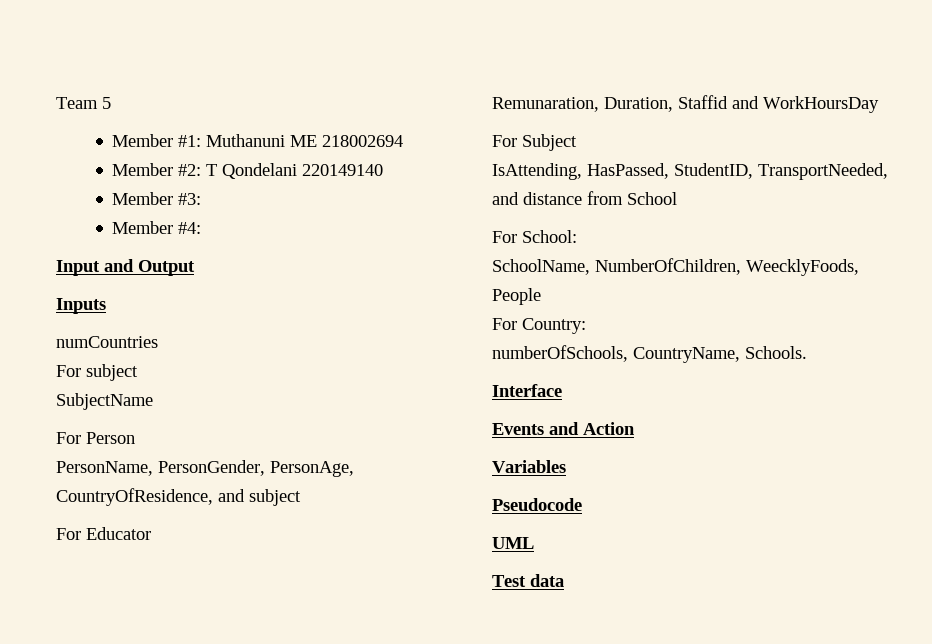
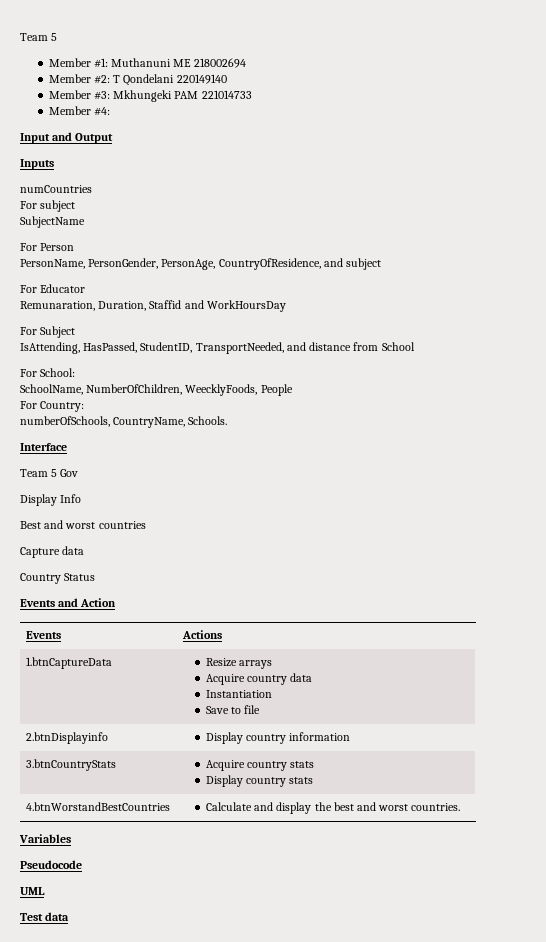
(202, 199) none -> [113,90,252,102] Mkhungeki PAM 221014733
[492,422,635,435] Events and Action -> [20,469,79,477] [20,494,82,506] [20,520,146,529] [20,546,85,558] [20,573,96,584] [20,598,117,607] [26,631,62,639] [182,630,223,639] [26,657,113,669] [205,658,273,669] [205,673,313,685] [205,690,272,698] [205,705,261,714] [26,732,109,744] [205,732,351,744] [26,759,117,771] [205,760,315,771] [205,775,314,787] [26,802,171,811] [205,802,461,814] Team 5 Gov // Display Info // Best and worst countries // Capture data // Country Status // Events and Action // Events | Actions // 1.btnCaptureData | Resize arrays // Acquire country data // Instantiation // Save to file // 2.btnDisplayinfo | Display country information // 3.btnCountryStats | Acquire country stats // Display country stats // 4.btnWorstandBestCountries | Calculate and display the best and worst countries.

